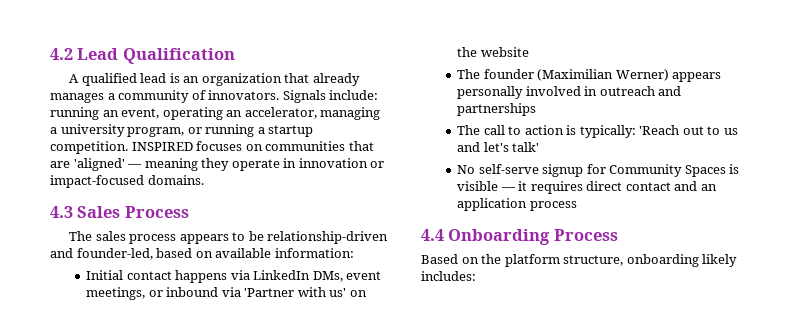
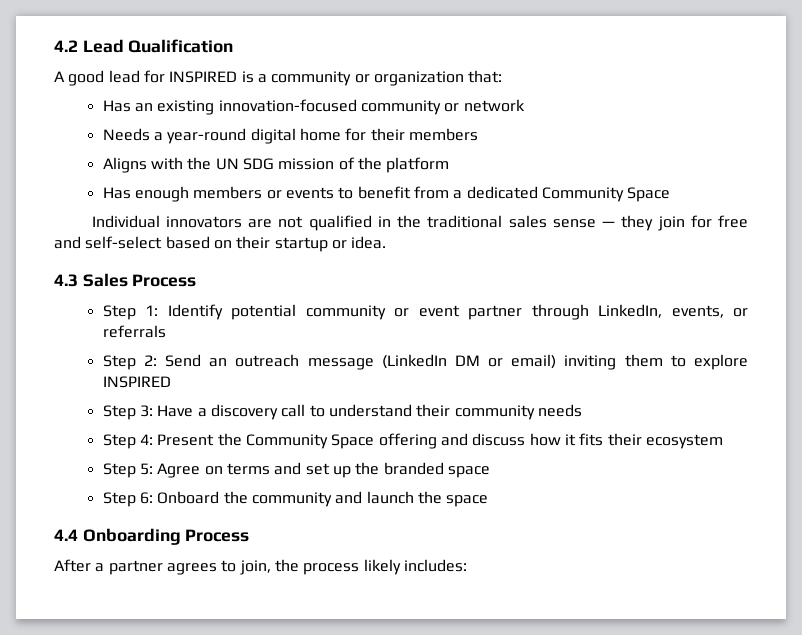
[81,73,360,86] [50,90,379,103] [50,107,381,120] [50,124,314,137] [50,141,374,154] [50,158,385,171] [50,175,204,188] [50,206,189,218] [69,231,389,244] [50,248,354,260] [86,270,382,283] [86,287,367,300] [457,47,529,57] [457,69,722,82] [457,86,682,99] [457,103,537,116] [457,125,738,138] [457,142,540,152] [457,164,740,177] [457,181,717,194] [457,198,577,211] [421,229,618,245] [421,254,699,267] qualified lead is an organization that already manages a community of innovators. Signals include: running an event, operating an accelerator, managing a university program, or running a startup competition. INSPIRED focuses on communities that are 'aligned' — meaning they operate in innovation or impact-focused domains. // 4.3 Sales Process // The sales process appears to be relationship-driven and founder-led, based on available information: // Initial contact happens via LinkedIn DMs, event meetings, or inbound via 'Partner with us' on the website // The founder (Maximilian Werner) appears personally involved in outreach and partnerships // The call to action is typically: 'Reach out to us and let's talk' // No self-serve signup for Community Spaces is visible — it requires direct contact and an application process // 4.4 Onboarding Process // Based on the platform structure, onboarding -> [68,70,503,86] [102,99,525,115] [102,128,478,144] [102,157,450,173] [102,186,671,202] [91,215,749,231] [54,236,387,252] [54,273,197,287] [102,304,748,320] [102,325,166,338] [102,354,748,370] [102,376,171,388] [102,404,582,420] [102,433,723,449] [102,462,490,478] [102,491,489,507] [54,528,250,545] [54,559,360,575] good lead for INSPIRED is a community or organization that: // Has an existing innovation-focused community or network // Needs a year-round digital home for their members // Aligns with the UN SDG mission of the platform // Has enough members or events to benefit from a dedicated Community Space // Individual innovators are not qualified in the traditional sales sense — they join for free and self-select based on their startup or idea. // 4.3 Sales Process // Step 1: Identify potential community or event partner through LinkedIn, events, or referrals // Step 2: Send an outreach message (LinkedIn DM or email) inviting them to explore INSPIRED // Step 3: Have a discovery call to understand their community needs // Step 4: Present the Community Space offering and discuss how it fits their ecosystem // Step 5: Agree on terms and set up the branded space // Step 6: Onboard the community and launch the space // 4.4 Onboarding Process // After a partner agrees to join, the process

